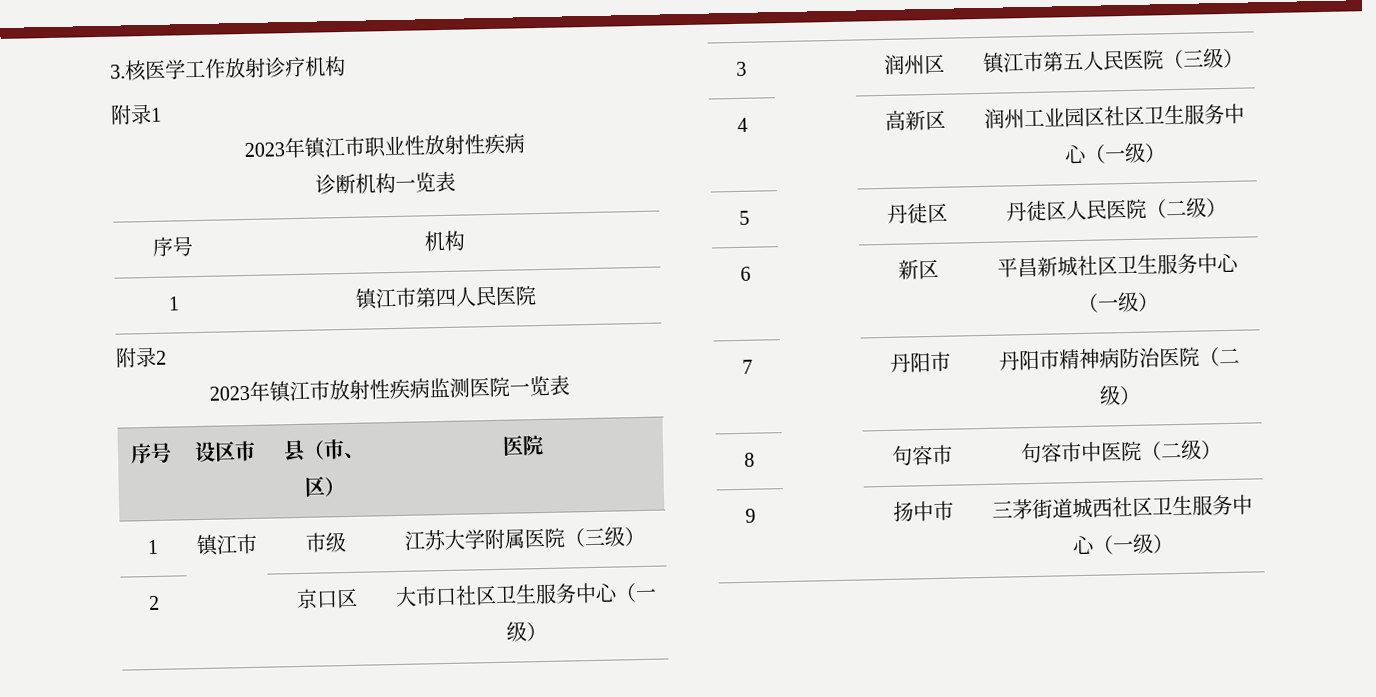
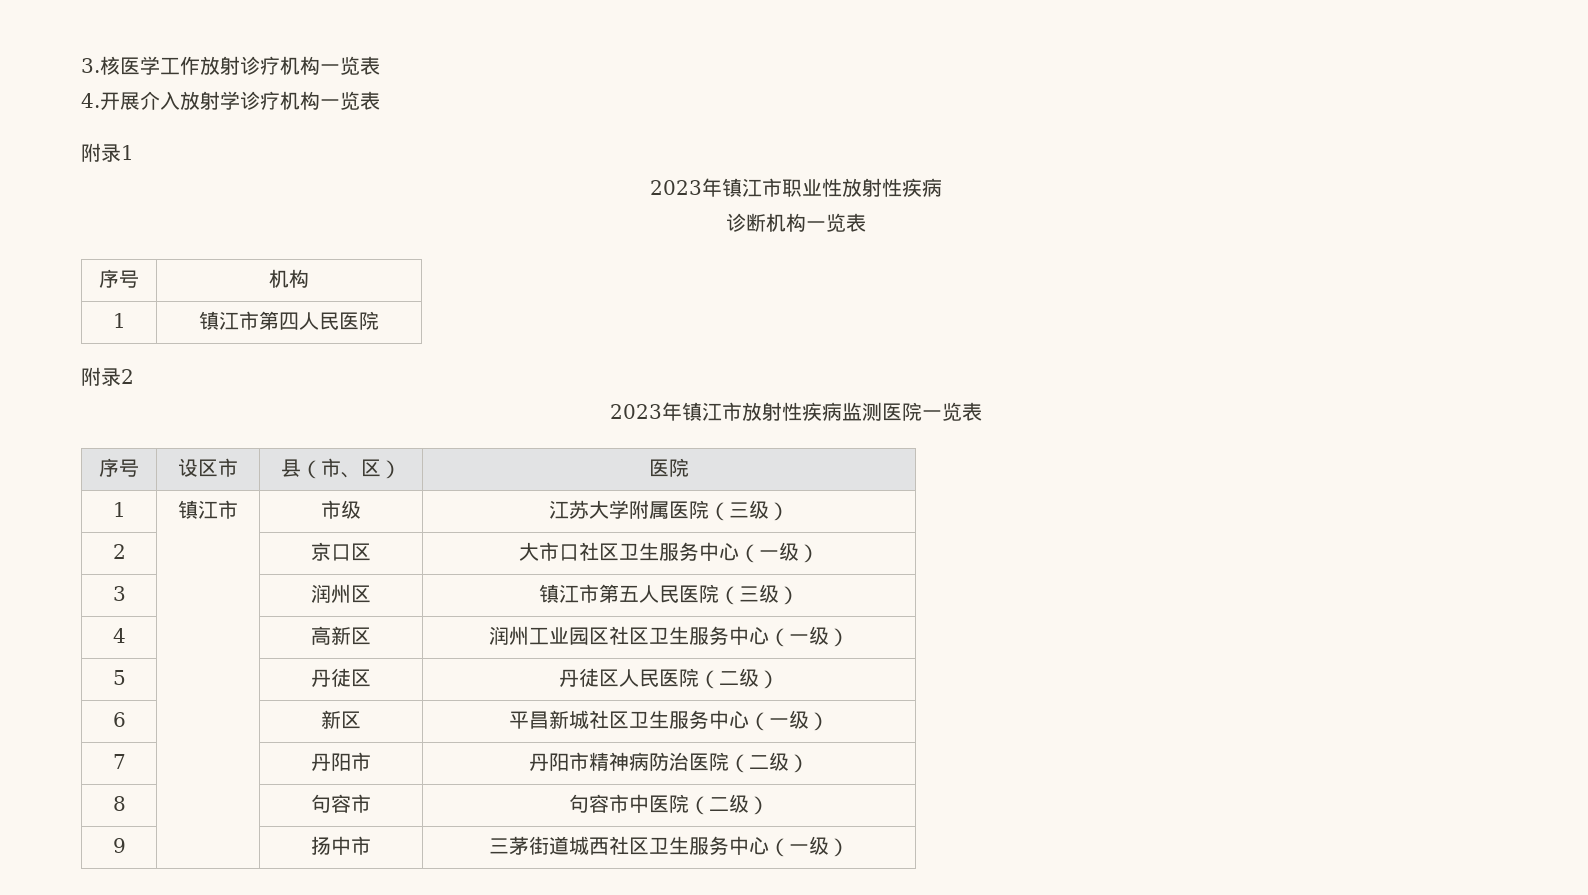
(346, 66) none -> [320,56,380,75] [81,91,380,110] 一览表 // 4.开展介入放射学诊疗机构一览表

